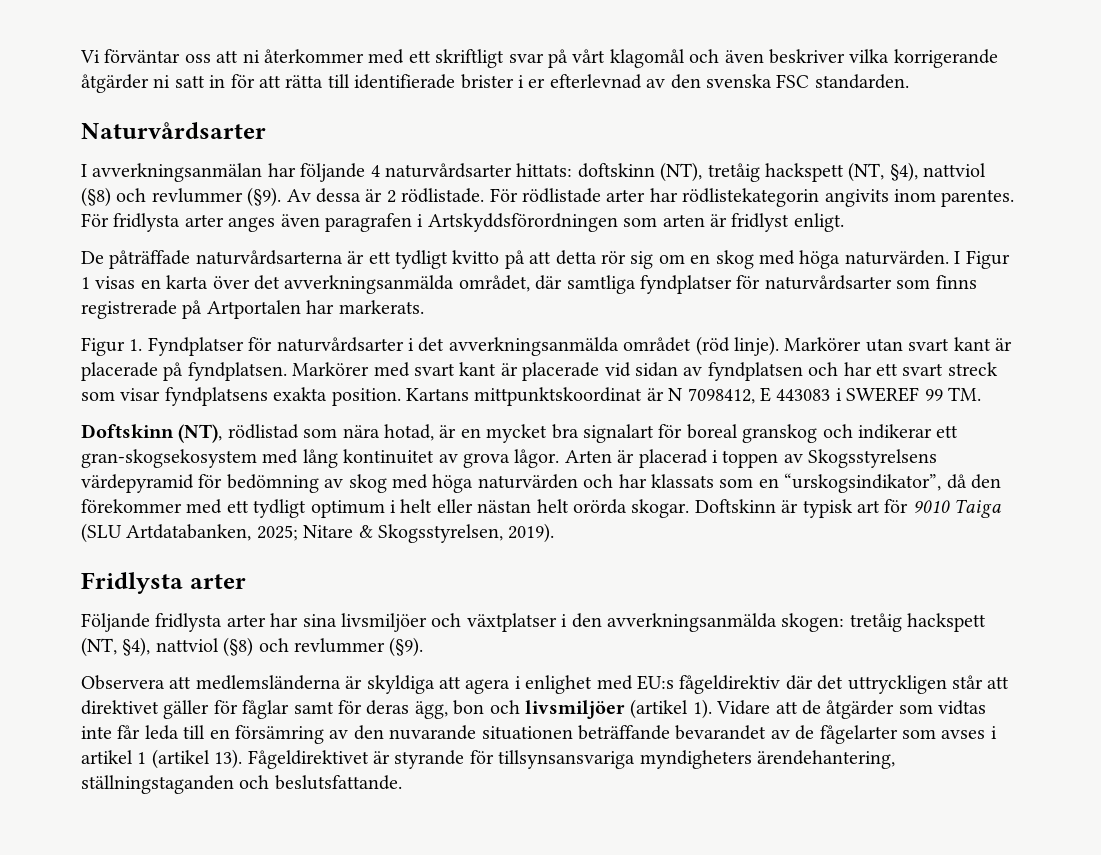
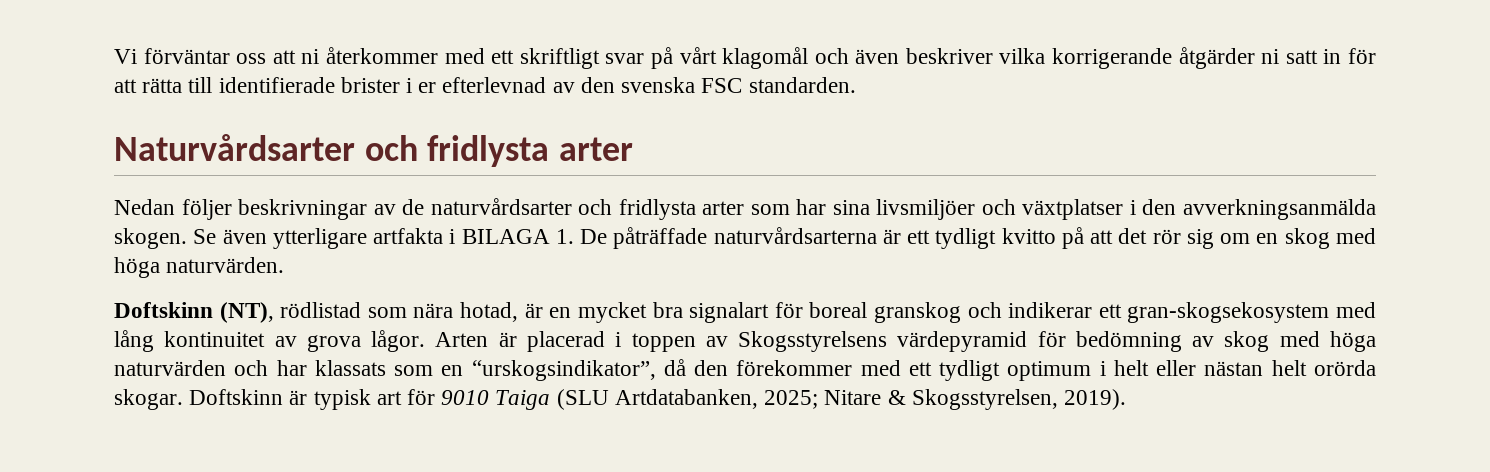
[81,162,987,182] [81,187,1015,207] [81,213,844,232] // I avverkningsanmälan har följande 4 naturvårdsarter hittats: doftskinn (NT), tretåig hackspett (NT, §4), nattviol (§8) och revlummer (§9). Av dessa är 2 rödlistade. För rödlistade arter har rödlistekategorin angivits inom parentes. För fridlysta arter anges även paragrafen i Artskyddsförordningen som arten är fridlyst enligt. // -> [364,135,634,167] [114,198,1376,220] [114,228,574,249] och fridlysta arter // Nedan följer beskrivningar av de naturvårdsarter och fridlysta arter som har sina livsmiljöer och växtplatser i den avverkningsanmälda skogen. Se även ytterligare artfakta i BILAGA 1.
[555,250,597,265] detta -> [1118,228,1148,244] det
[954,250,1010,269] [81,275,977,294] [81,300,424,319] [81,336,1012,356] [81,362,998,381] [81,387,981,406] I Figur 1 visas en karta över det avverkningsanmälda området, där samtliga fyndplatser för naturvårdsarter som finns registrerade på Artportalen har markerats. // Figur 1. Fyndplatser för naturvårdsarter i det avverkningsanmälda området (röd linje). Markörer utan svart kant är placerade på fyndplatsen. Markörer med svart kant är placerade vid sidan av fyndplatsen och har ett svart streck som visar fyndplatsens exakta position. Kartans mittpunktskoordinat är N 7098412, E 443083 i SWEREF 99 TM. -> (285, 265) none
[81,572,246,594] [81,613,987,632] [81,637,424,657] [81,675,1010,694] [81,699,987,719] [81,725,997,744] [81,749,895,769] [81,775,402,794] // Fridlysta arter // Följande fridlysta arter har sina livsmiljöer och växtplatser i den avverkningsanmälda skogen: tretåig hackspett (NT, §4), nattviol (§8) och revlummer (§9). // Observera att medlemsländerna är skyldiga att agera i enlighet med EU:s fågeldirektiv där det uttryckligen står att direktivet gäller för fåglar samt för deras ägg, bon och livsmiljöer (artikel 1). Vidare att de åtgärder som vidtas inte får leda till en försämring av den nuvarande situationen beträffande bevarandet av de fågelarter som avses i artikel 1 (artikel 13). Fågeldirektivet är styrande för tillsynsansvariga myndigheters ärendehantering, ställningstaganden och beslutsfattande. -> (1126, 399) none

